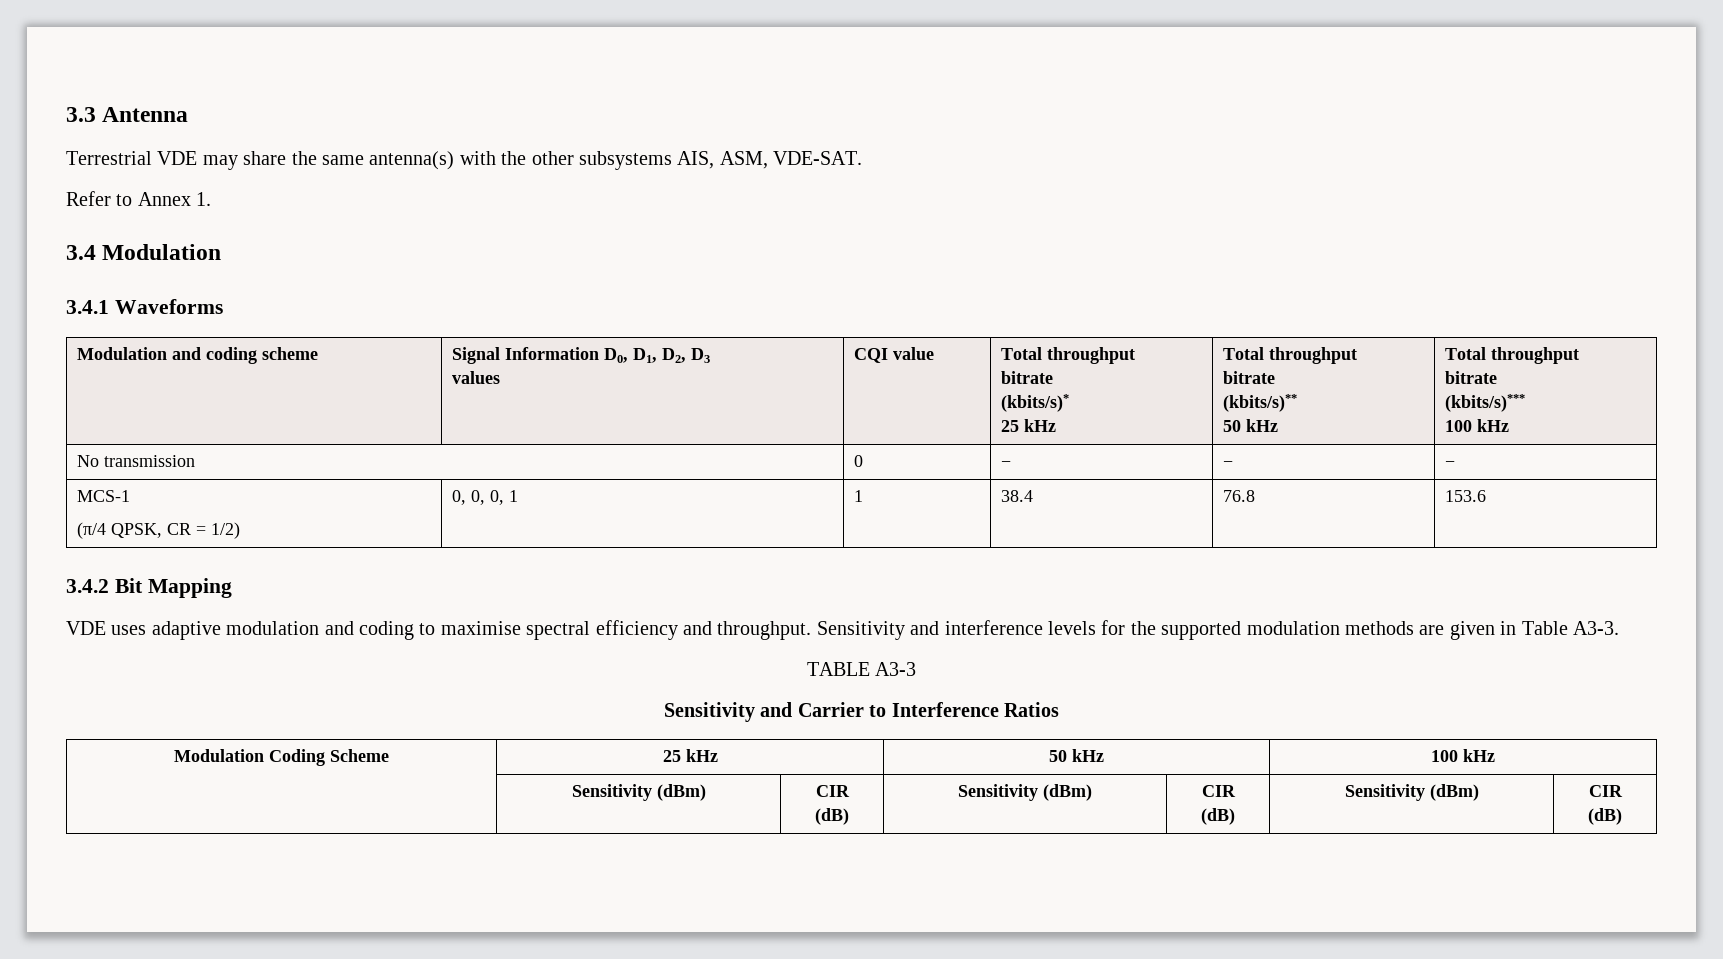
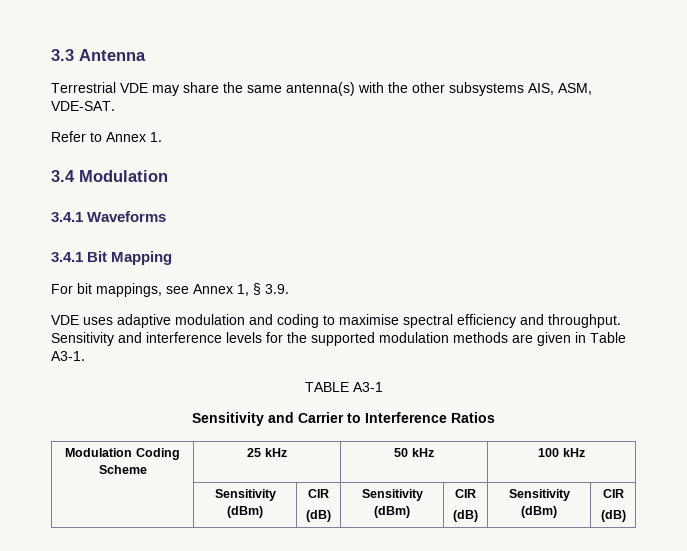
[77,347,319,364] [452,347,711,364] [452,371,501,384] [854,347,935,363] [1001,347,1136,364] [1001,371,1054,384] [1001,394,1070,412] [1001,419,1057,432] [1223,347,1358,364] [1223,371,1276,384] [1223,394,1298,412] [1223,419,1279,432] [1445,347,1580,364] [1445,371,1498,384] [1445,394,1526,412] [1445,419,1510,432] [77,455,196,467] [854,455,864,467] [1001,461,1012,467] [1223,461,1234,467] [1445,461,1456,467] [77,490,131,502] [77,522,241,539] [452,490,519,505] [854,490,864,502] [1001,490,1034,502] [1223,490,1256,502] [1445,490,1487,502] [66,578,232,598] // Modulation and coding scheme | Signal Information D0, D1, D2, D3 // values | CQI value | Total throughput // bitrate // (kbits/s)* // 25 kHz | Total throughput // bitrate // (kbits/s)** // 50 kHz | Total throughput // bitrate // (kbits/s)*** // 100 kHz // No transmission | 0 | − | − | − // MCS-1 // (π/4 QPSK, CR = 1/2) | 0, 0, 0, 1 | 1 | 38.4 | 76.8 | 153.6 // 3.4.2 Bit Mapping -> [51,251,173,265] [51,283,289,297] // 3.4.1 Bit Mapping // For bit mappings, see Annex 1, § 3.9.
[1573,621,1620,635] A3-3. -> [51,351,85,361] A3-1.
[875,662,917,676] A3-3 -> [352,382,383,392] A3-1

